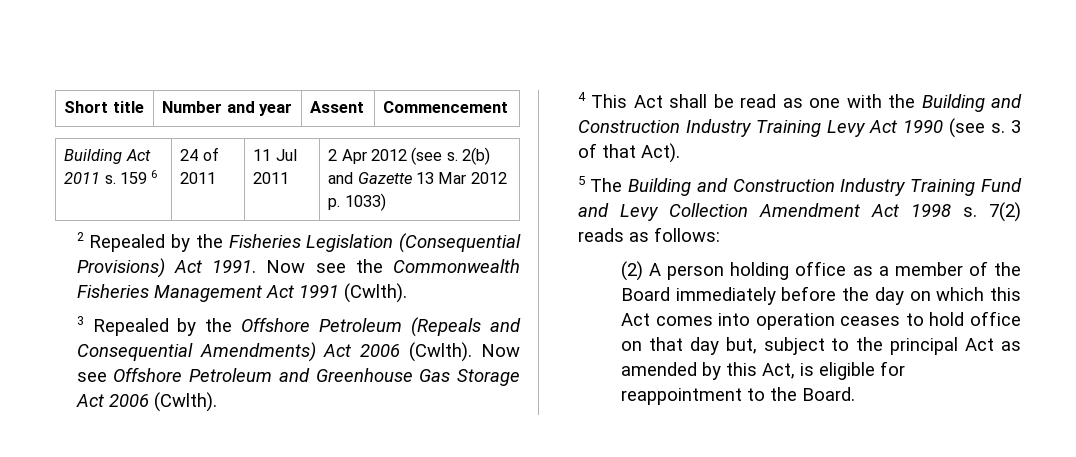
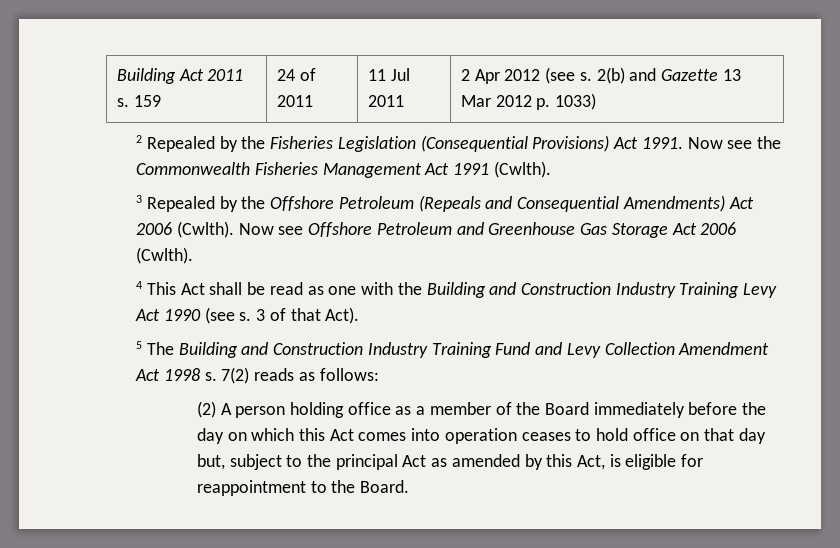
[64,101,144,113] [162,101,292,116] [310,101,365,113] [383,101,509,113] Short title | Number and year | Assent | Commencement // -> (116, 76) none
[151,170,158,178] 6 -> (161, 101) none

